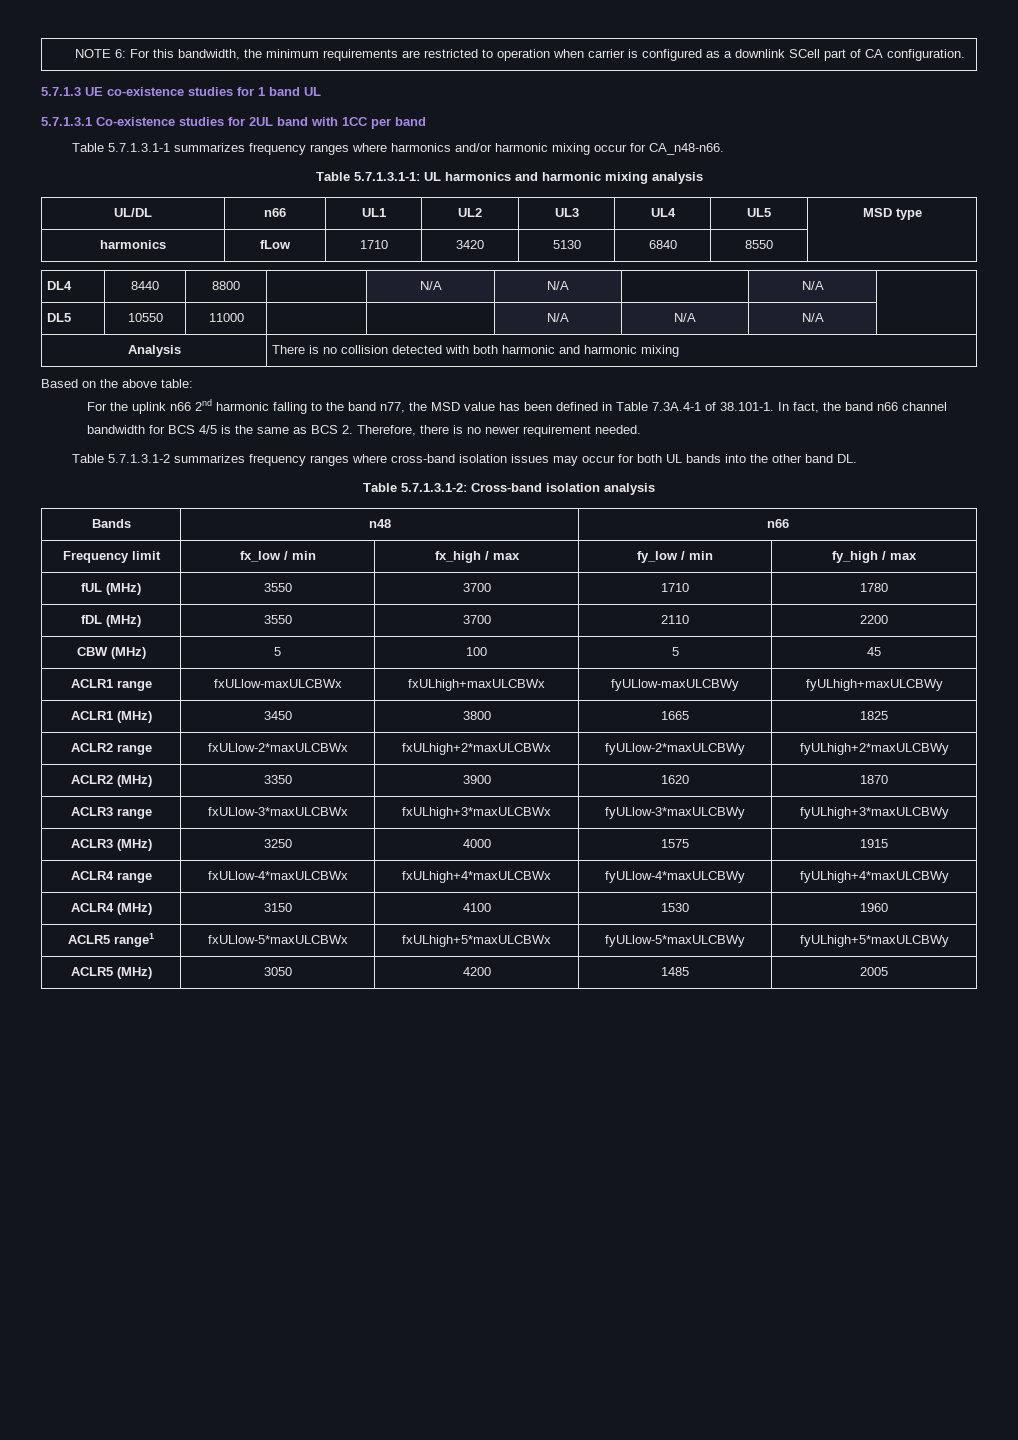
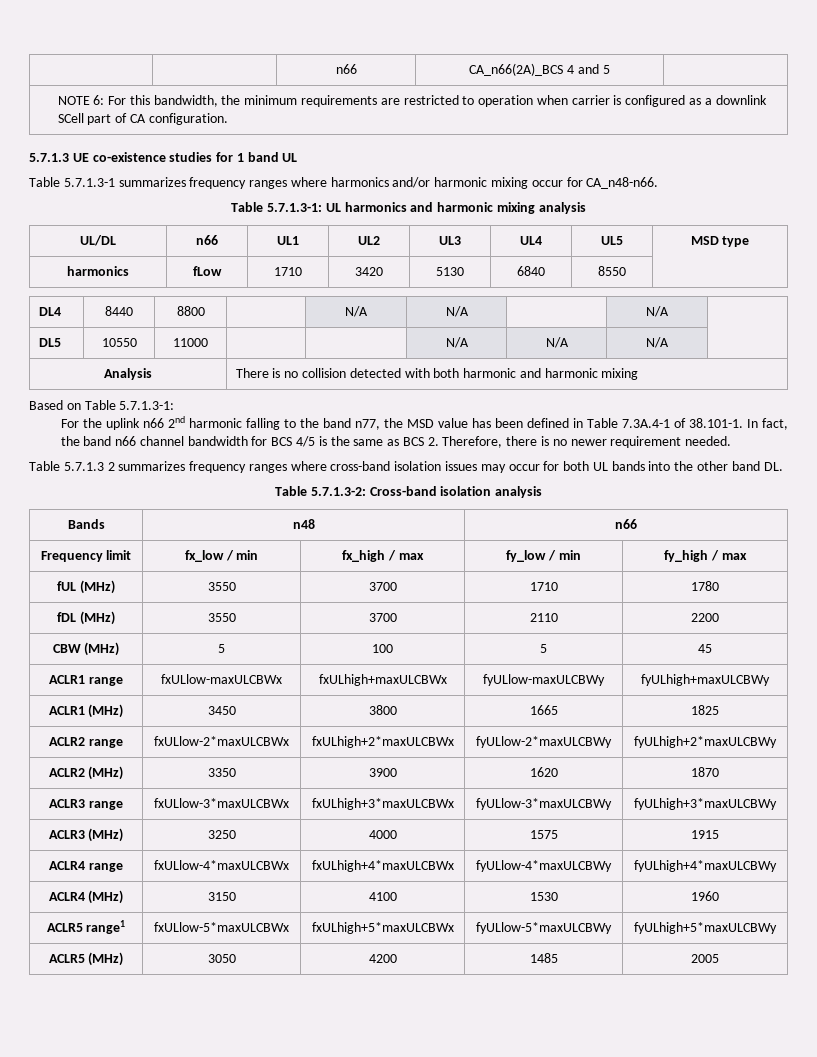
(74, 53) none -> [335,64,357,74] [469,63,610,76] | | n66 | CA_n66(2A)_BCS 4 and 5 | //
[41,117,426,129] [72,143,171,152] // 5.7.1.3.1 Co-existence studies for 2UL band with 1CC per band // Table 5.7.1.3.1-1 -> [29,177,115,187] // Table 5.7.1.3-1
[353,172,420,181] 5.7.1.3.1-1: -> [267,203,323,212] 5.7.1.3-1:
[100,379,193,388] the above table: -> [84,400,175,410] Table 5.7.1.3-1:
[108,454,171,463] 5.7.1.3.1-2 -> [63,462,115,471] 5.7.1.3 2
[401,483,467,492] 5.7.1.3.1-2: -> [310,487,366,496] 5.7.1.3-2:

